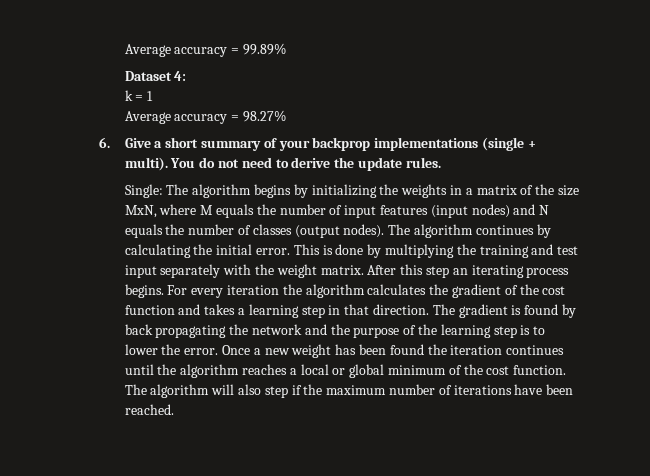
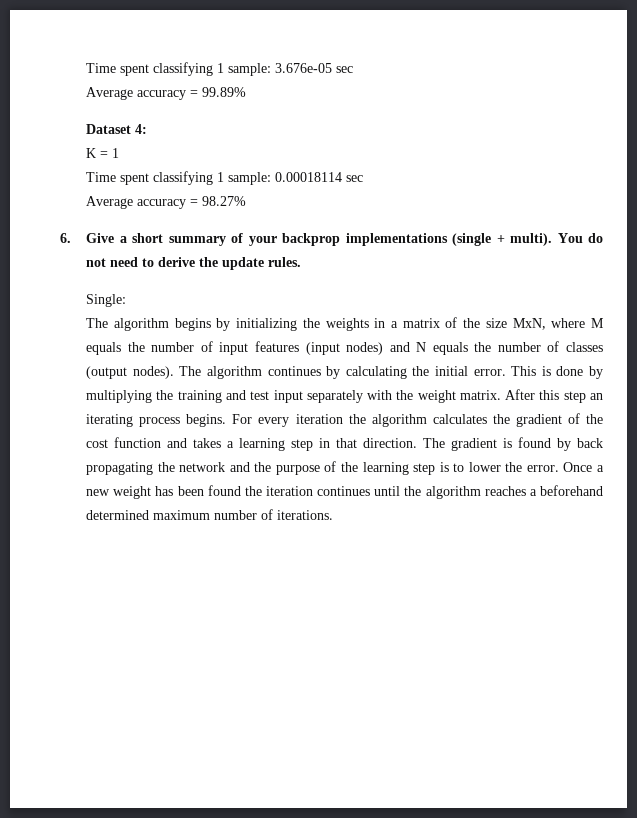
(124, 50) none -> [86,62,354,76] Time spent classifying 1 sample: 3.676e-05 sec //
[124,90,133,101] k -> [86,148,97,158] K
(154, 96) none -> [86,171,364,185] // Time spent classifying 1 sample: 0.00018114 sec
(163, 191) none -> (127, 300) //
[300,364,567,378] [124,384,574,398] [124,404,174,415] local or global minimum of the cost function. The algorithm will also step if the maximum number of iterations have been reached. -> [540,485,603,496] [86,509,334,520] beforehand determined maximum number of iterations.

